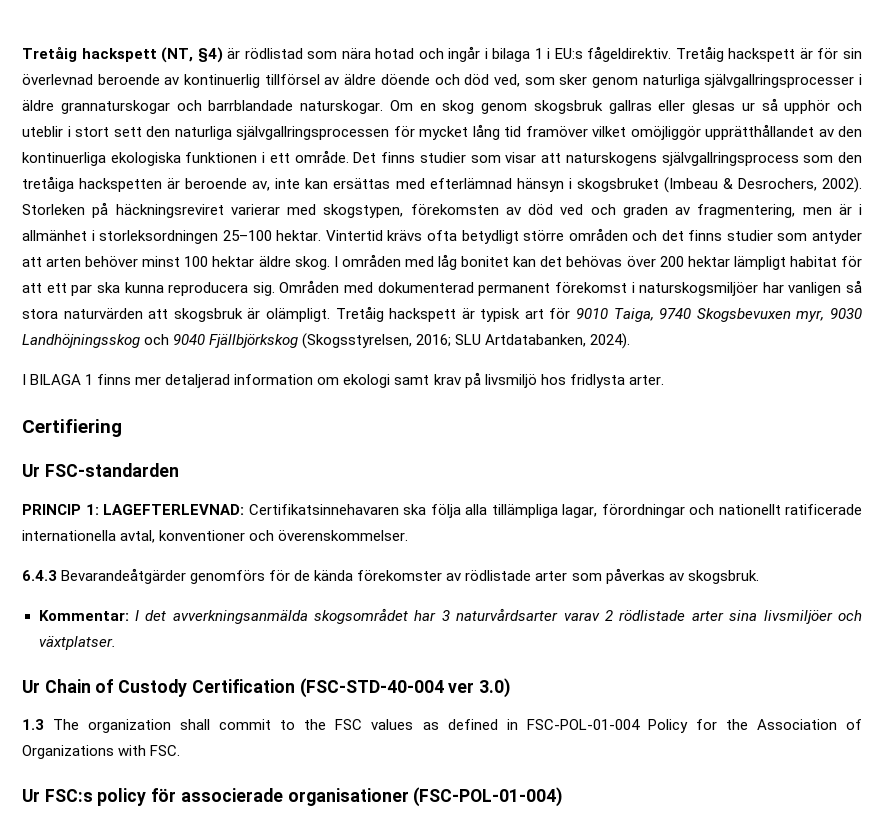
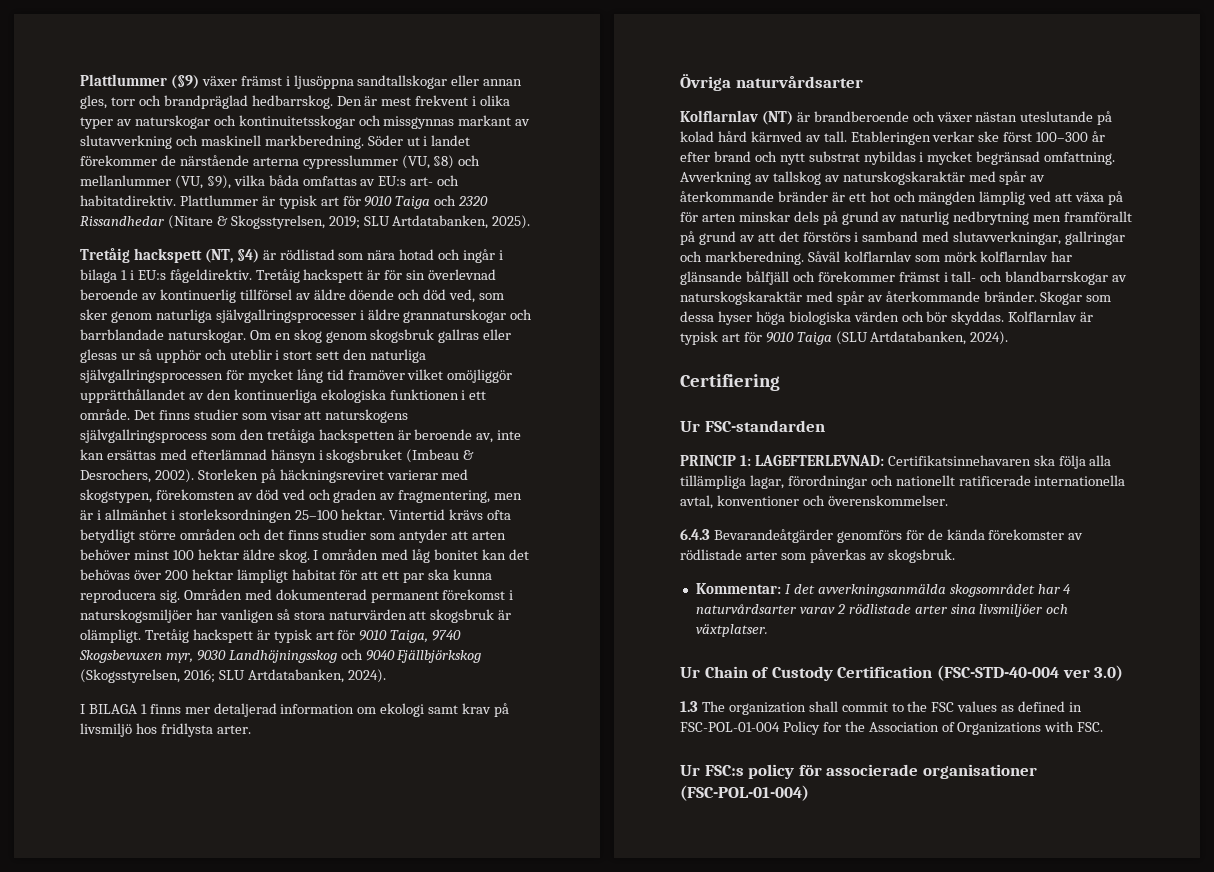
(22, 54) none -> [80,74,523,89] [80,95,511,109] [80,115,531,129] [80,135,471,149] [80,155,481,169] [80,175,460,189] [80,195,489,209] [80,215,531,229] Plattlummer (§9) växer främst i ljusöppna sandtallskogar eller annan gles, torr och brandpräglad hedbarrskog. Den är mest frekvent i olika typer av naturskogar och kontinuitetsskogar och missgynnas markant av slutavverkning och maskinell markberedning. Söder ut i landet förekommer de närstående arterna cypresslummer (VU, §8) och mellanlummer (VU, §9), vilka båda omfattas av EU:s art- och habitatdirektiv. Plattlummer är typisk art för 9010 Taiga och 2320 Rissandhedar (Nitare & Skogsstyrelsen, 2019; SLU Artdatabanken, 2025). //
(664, 380) none -> [680,74,863,91] [680,110,1113,125] [680,131,1106,145] [680,151,1116,165] [680,171,1046,185] [680,191,1124,205] [680,211,1133,225] [680,231,1126,245] [680,251,1073,265] [680,271,1128,285] [680,291,1112,305] [680,311,1094,325] [680,331,1009,345] // Övriga naturvårdsarter // Kolflarnlav (NT) är brandberoende och växer nästan uteslutande på kolad hård kärnved av tall. Etableringen verkar ske först 100–300 år efter brand och nytt substrat nybildas i mycket begränsad omfattning. Avverkning av tallskog av naturskogskaraktär med spår av återkommande bränder är ett hot och mängden lämplig ved att växa på för arten minskar dels på grund av naturlig nedbrytning men framförallt på grund av att det förstörs i samband med slutavverkningar, gallringar och markberedning. Såväl kolflarnlav som mörk kolflarnlav har glänsande bålfjäll och förekommer främst i tall- och blandbarrskogar av naturskogskaraktär med spår av återkommande bränder. Skogar som dessa hyser höga biologiska värden och bör skyddas. Kolflarnlav är typisk art för 9010 Taiga (SLU Artdatabanken, 2024).
[441,610,450,621] 3 -> [1063,584,1072,594] 4

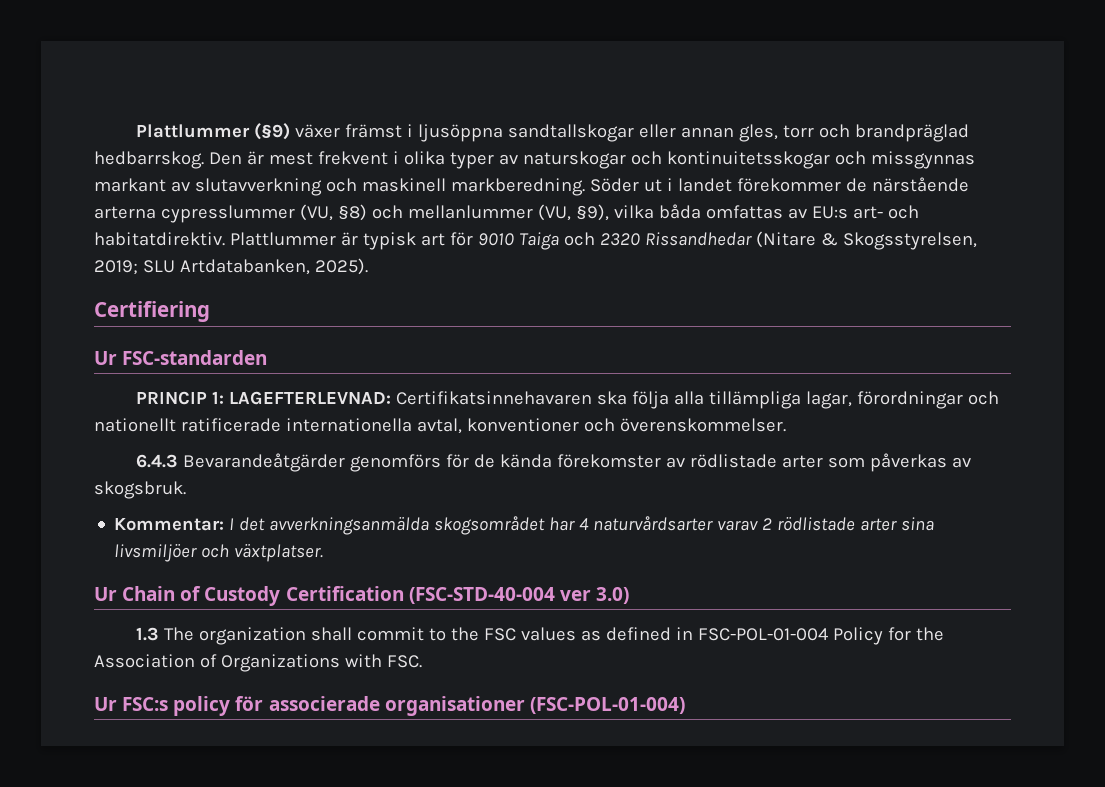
[80,248,504,263] [80,269,497,283] [80,289,505,303] [80,309,533,323] [80,329,512,343] [80,349,427,363] [80,369,513,383] [80,389,487,403] [80,409,409,423] [80,429,522,443] [80,449,475,463] [80,469,469,483] [80,489,523,503] [80,509,512,523] [80,529,507,543] [80,549,529,563] [80,569,493,583] [80,589,514,603] [80,609,512,623] [80,629,462,643] [79,649,482,663] [80,669,386,683] [80,703,510,717] [80,723,251,737] [680,74,863,91] [680,110,1113,125] [680,131,1106,145] [680,151,1116,165] [680,171,1046,185] [680,191,1124,205] [680,211,1133,225] [680,231,1126,245] [680,251,1073,265] [680,271,1128,285] [680,291,1112,305] [680,311,1094,325] [680,331,1009,345] // Tretåig hackspett (NT, §4) är rödlistad som nära hotad och ingår i bilaga 1 i EU:s fågeldirektiv. Tretåig hackspett är för sin överlevnad beroende av kontinuerlig tillförsel av äldre döende och död ved, som sker genom naturliga självgallringsprocesser i äldre grannaturskogar och barrblandade naturskogar. Om en skog genom skogsbruk gallras eller glesas ur så upphör och uteblir i stort sett den naturliga självgallringsprocessen för mycket lång tid framöver vilket omöjliggör upprätthållandet av den kontinuerliga ekologiska funktionen i ett område. Det finns studier som visar att naturskogens självgallringsprocess som den tretåiga hackspetten är beroende av, inte kan ersättas med efterlämnad hänsyn i skogsbruket (Imbeau & Desrochers, 2002). Storleken på häckningsreviret varierar med skogstypen, förekomsten av död ved och graden av fragmentering, men är i allmänhet i storleksordningen 25–100 hektar. Vintertid krävs ofta betydligt större områden och det finns studier som antyder att arten behöver minst 100 hektar äldre skog. I områden med låg bonitet kan det behövas över 200 hektar lämpligt habitat för att ett par ska kunna reproducera sig. Områden med dokumenterad permanent förekomst i naturskogsmiljöer har vanligen så stora naturvärden att skogsbruk är olämpligt. Tretåig hackspett är typisk art för 9010 Taiga, 9740 Skogsbevuxen myr, 9030 Landhöjningsskog och 9040 Fjällbjörkskog (Skogsstyrelsen, 2016; SLU Artdatabanken, 2024). // I BILAGA 1 finns mer detaljerad information om ekologi samt krav på livsmiljö hos fridlysta arter. // Övriga naturvårdsarter // Kolflarnlav (NT) är brandberoende och växer nästan uteslutande på kolad hård kärnved av tall. Etableringen verkar ske först 100–300 år efter brand och nytt substrat nybildas i mycket begränsad omfattning. Avverkning av tallskog av naturskogskaraktär med spår av återkommande bränder är ett hot och mängden lämplig ved att växa på för arten minskar dels på grund av naturlig nedbrytning men framförallt på grund av att det förstörs i samband med slutavverkningar, gallringar och markberedning. Såväl kolflarnlav som mörk kolflarnlav har glänsande bålfjäll och förekommer främst i tall- och blandbarrskogar av naturskogskaraktär med spår av återkommande bränder. Skogar som dessa hyser höga biologiska värden och bör skyddas. Kolflarnlav är typisk art för 9010 Taiga (SLU Artdatabanken, 2024). -> (368, 266) none

